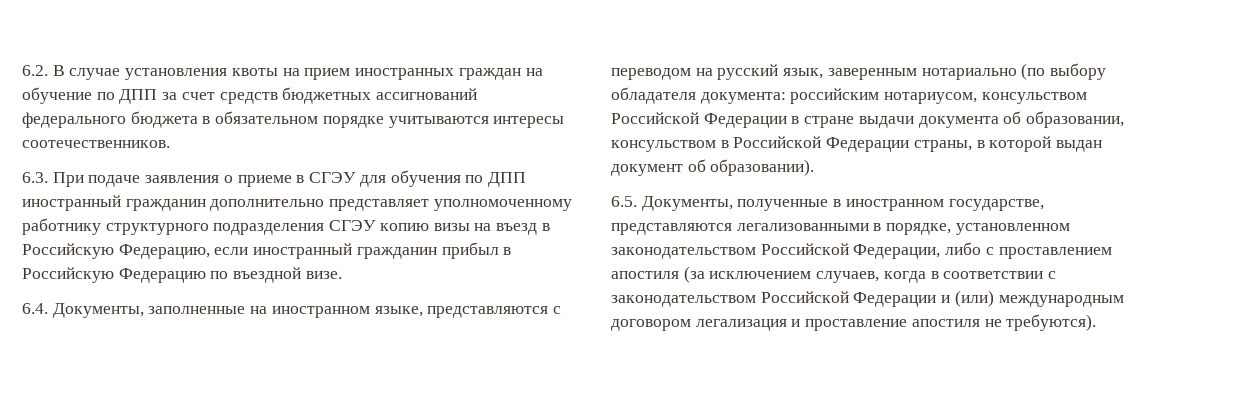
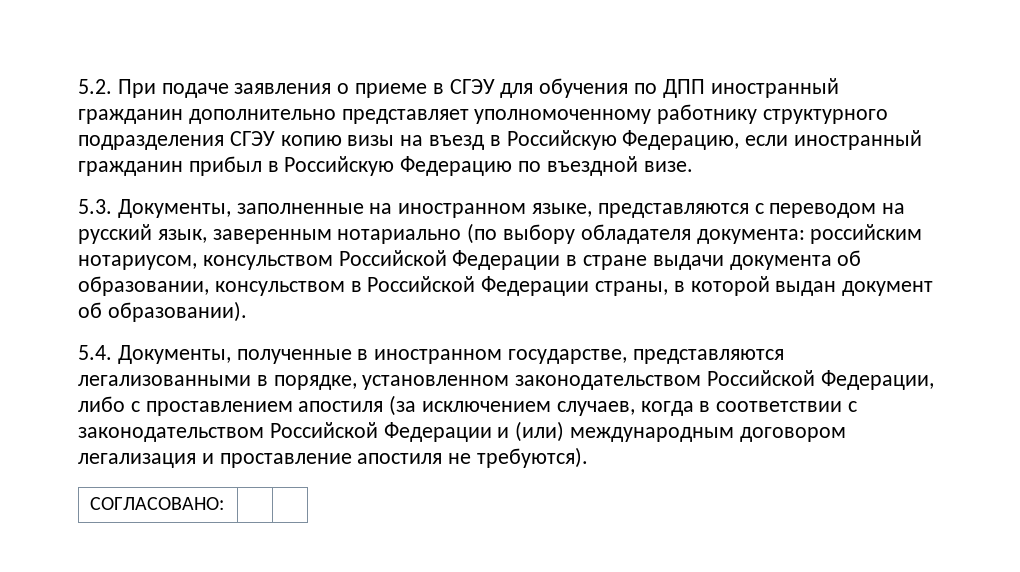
[22,65,543,80] [22,87,478,104] [22,111,565,128] [22,140,170,148] [22,172,48,183] 6.2. В случае установления квоты на прием иностранных граждан на обучение по ДПП за счет средств бюджетных ассигнований федерального бюджета в обязательном порядке учитываются интересы соотечественников. // 6.3. -> [78,79,112,94] 5.2.
[22,303,48,314] 6.4. -> [78,199,112,214] 5.3.
[611,196,637,207] 6.5. -> [78,345,112,360] 5.4.
(1097, 322) none -> [90,497,225,510] // СОГЛАСОВАНО: | |

